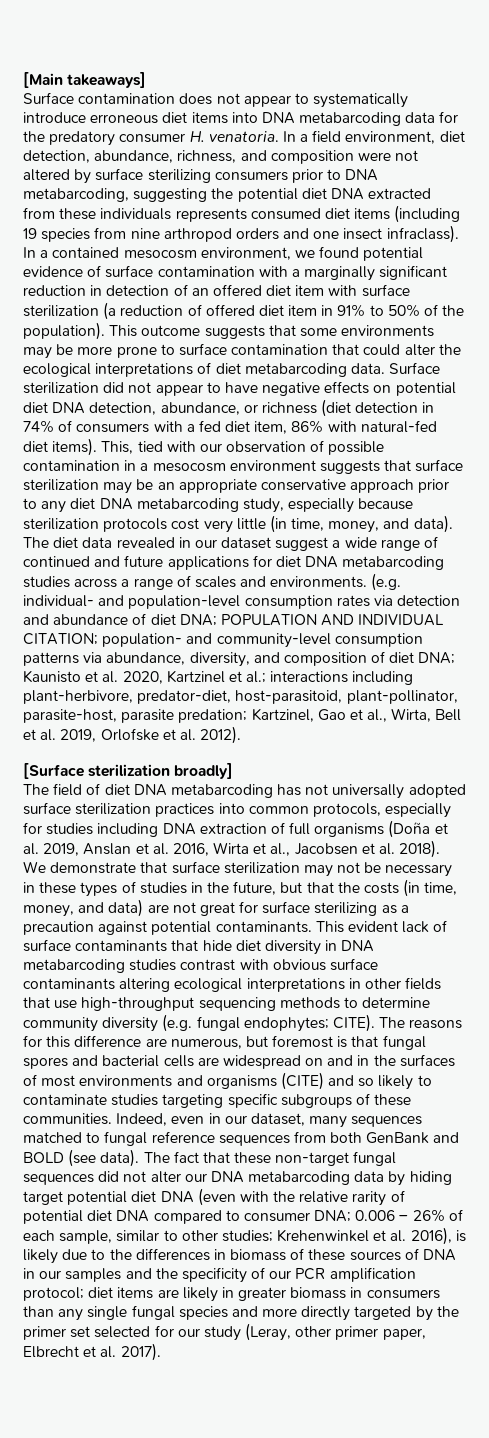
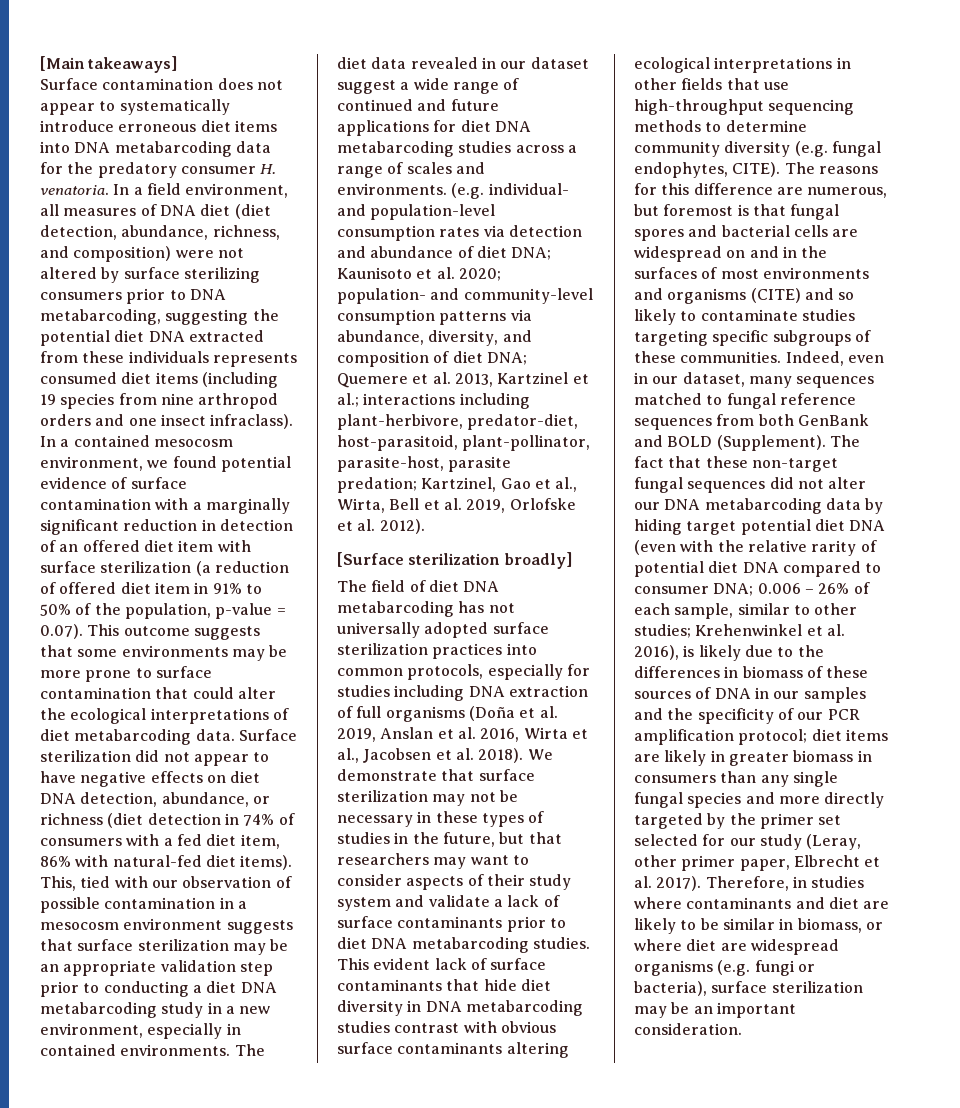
[439,131,465,142] diet -> [40,204,271,219] all measures of DNA diet (diet
[270,150,354,164] composition -> [73,246,172,262] composition)
[23,322,105,340] population). -> [124,603,286,619] [40,624,83,639] population, p-value = 0.07).
[395,382,456,396] potential -> (226, 779) none
[260,479,450,493] [23,498,414,513] [23,515,453,533] conservative approach prior to any diet DNA metabarcoding study, especially because sterilization protocols cost very little (in time, money, and data). -> [160,960,273,976] [40,981,277,997] [40,1002,271,1018] [40,1023,241,1039] [40,1044,231,1056] validation step prior to conducting a diet DNA metabarcoding study in a new environment, especially in contained environments.
[220,614,445,626] [23,633,98,645] POPULATION AND INDIVIDUAL CITATION; -> [337,267,501,281] Kaunisoto et al. 2020;
[23,670,163,684] Kaunisto et al. 2020, -> [337,372,493,388] Quemere et al. 2013,
[337,879,458,897] [23,899,409,917] [23,921,312,935] the costs (in time, money, and data) are not great for surface sterilizing as a precaution against potential contaminants. -> [337,853,529,869] [337,874,572,890] [337,895,560,911] [337,916,566,932] [337,937,590,953] researchers may want to consider aspects of their study system and validate a lack of surface contaminants prior to diet DNA metabarcoding studies.
[243,1017,329,1032] endophytes; -> [634,162,728,178] endophytes,
[68,1149,140,1167] (see data). -> [716,435,826,451] (Supplement).
(161, 1352) none -> [705,876,865,891] [634,897,890,909] [634,918,883,934] [634,939,839,955] [634,960,815,976] [634,981,863,996] [634,1002,796,1018] [634,1023,742,1035] Therefore, in studies where contaminants and diet are likely to be similar in biomass, or where diet are widespread organisms (e.g. fungi or bacteria), surface sterilization may be an important consideration.

